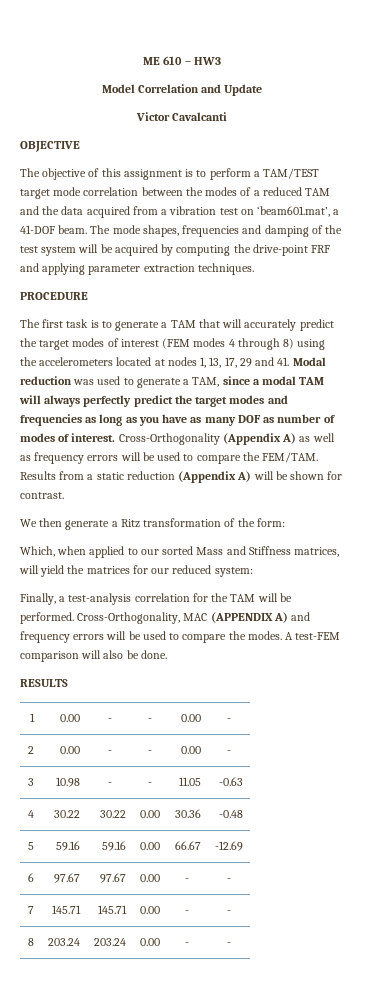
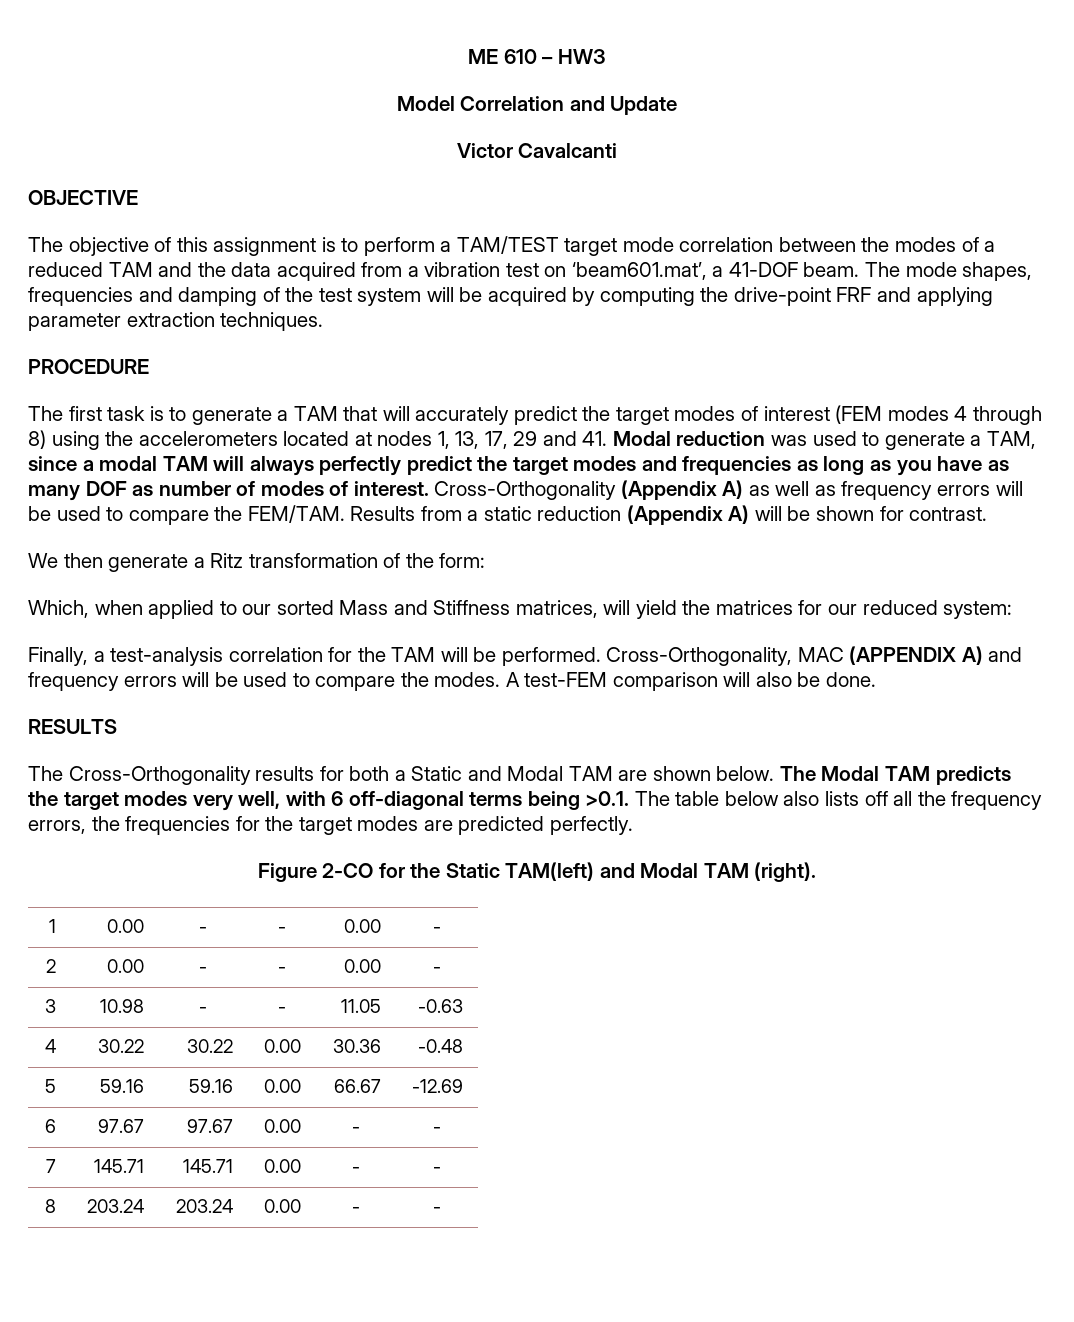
(68, 683) none -> [28,766,1011,785] [28,791,1043,811] [28,816,633,835] [257,862,817,882] // The Cross-Orthogonality results for both a Static and Modal TAM are shown below. The Modal TAM predicts the target modes very well, with 6 off-diagonal terms being >0.1. The table below also lists off all the frequency errors, the frequencies for the target modes are predicted perfectly. // Figure 2-CO for the Static TAM(left) and Modal TAM (right).

